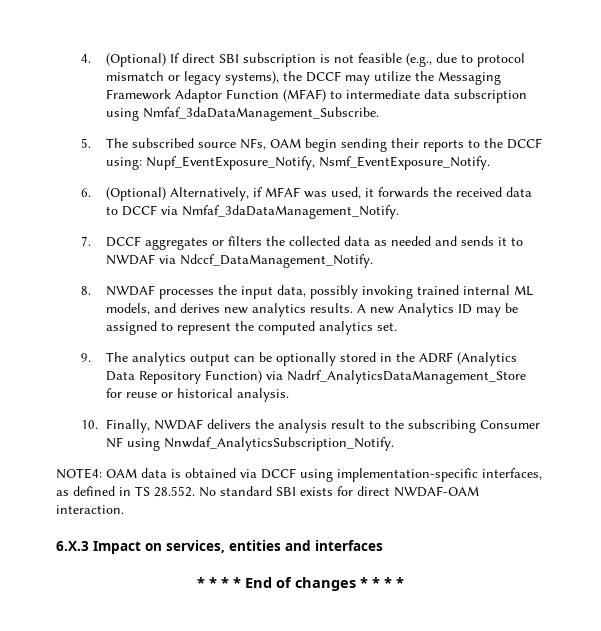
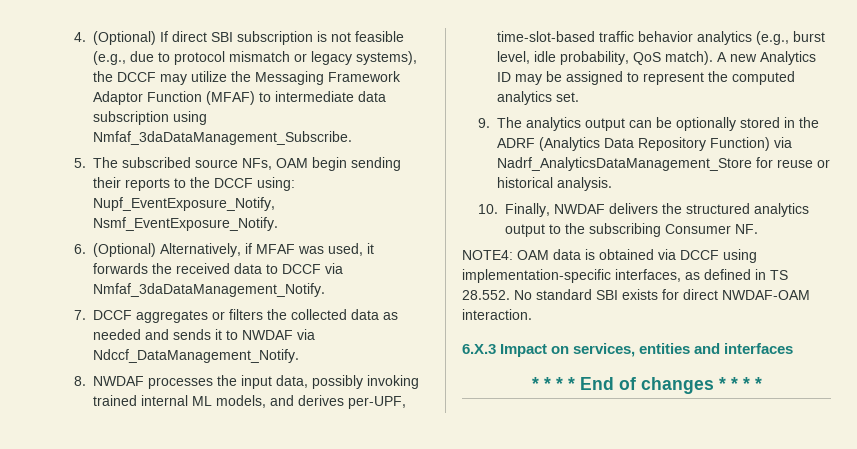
[223,303,353,317] new analytics results. -> [347,396,406,409] [496,31,825,45] [496,51,713,65] per-UPF, time-slot-based traffic behavior analytics (e.g., burst level, idle probability, QoS match).
[277,419,365,433] analysis result -> [685,203,809,217] [504,224,545,237] structured analytics output
[105,437,394,451] NF using Nnwdaf_AnalyticsSubscription_Notify. -> [734,224,758,234] NF.

